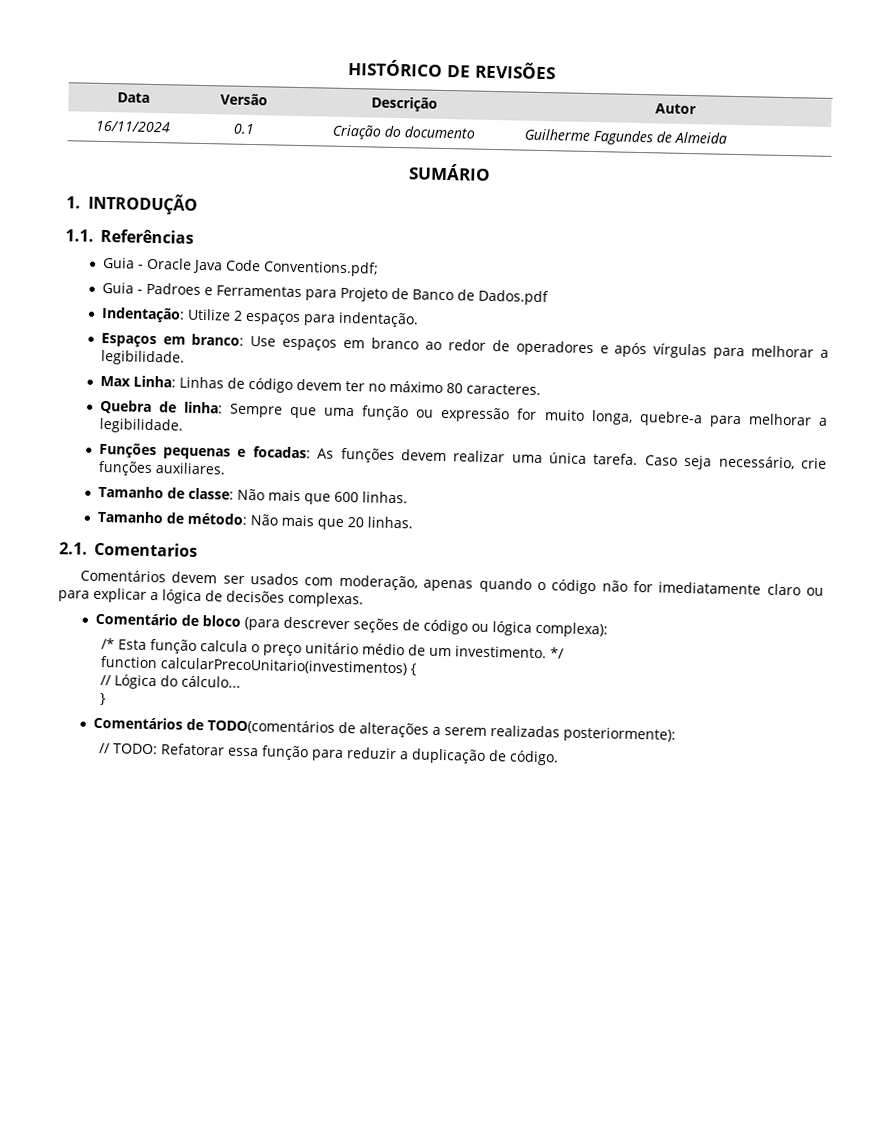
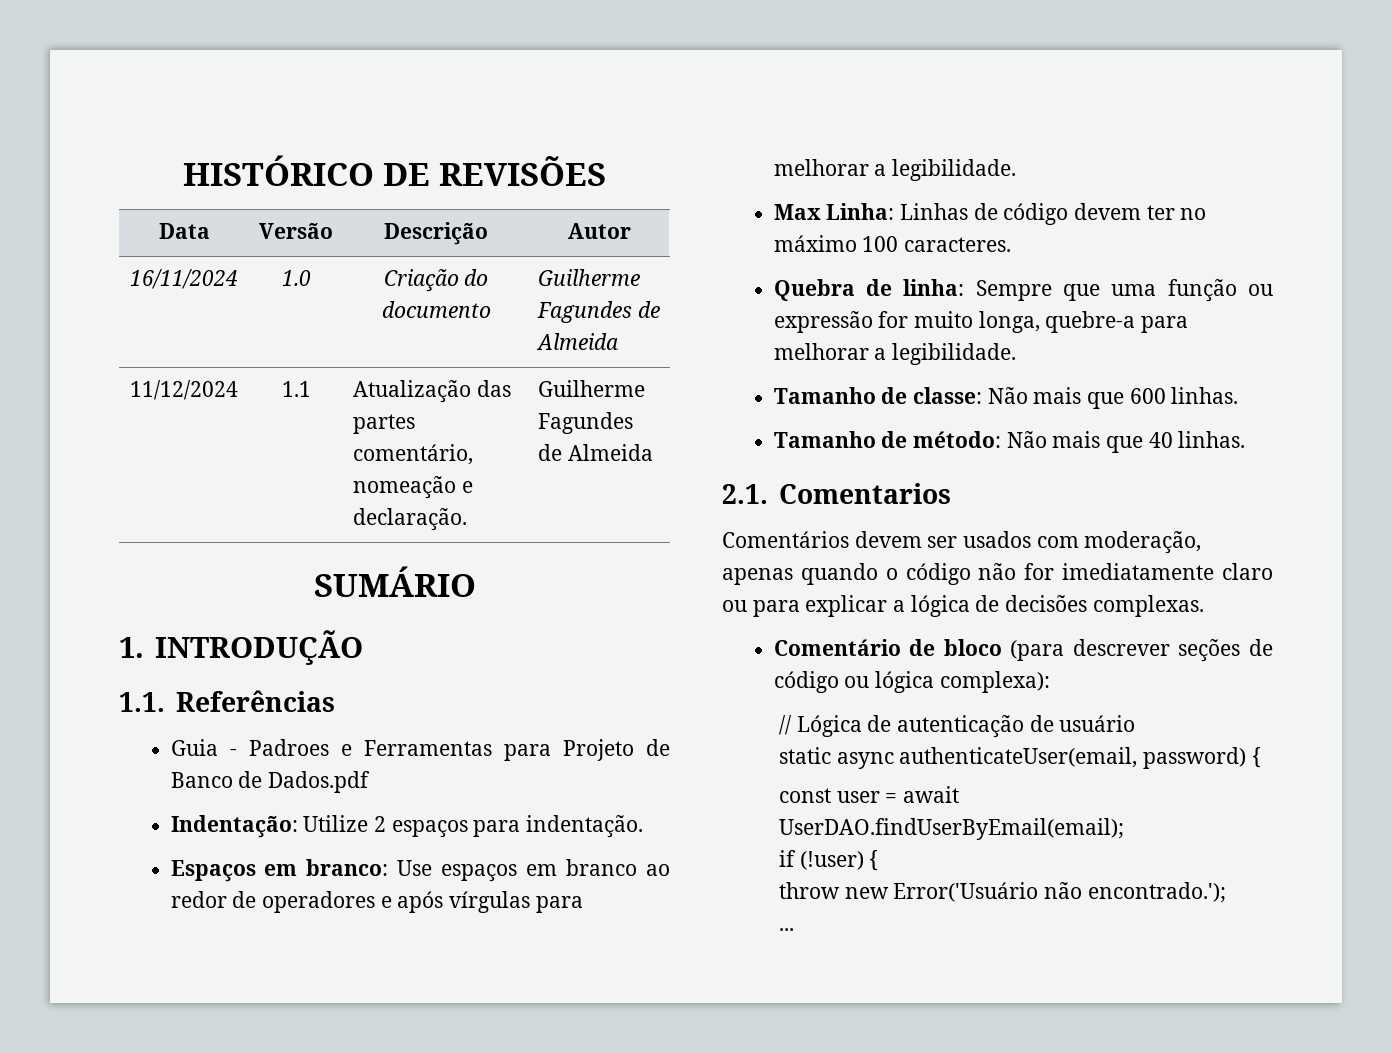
[232,123,255,135] 0.1 -> [281,270,311,286] 1.0
(728, 137) none -> [130,380,238,400] [281,381,311,397] [353,380,511,403] [353,414,416,434] [353,444,474,465] [353,476,473,499] [353,508,468,531] [538,380,646,397] [538,412,634,434] [538,444,653,461] // 11/12/2024 | 1.1 | Atualização das partes comentário, nomeação e declaração. | Guilherme Fagundes de Almeida
[102,256,379,277] // Guia - Oracle Java Code Conventions.pdf; -> (335, 701) none
[445,383,463,394] 80 -> [862,236,899,252] 100
[98,442,827,470] [97,460,226,477] // Funções pequenas e focadas: As funções devem realizar uma única tarefa. Caso seja necessário, crie funções auxiliares. -> (1016, 354) none
[346,517,364,528] 20 -> [1148,432,1173,448] 40
[101,638,565,659] [100,656,417,676] [100,674,242,690] [100,693,107,706] [92,716,676,743] [99,742,560,766] /* Esta função calcula o preço unitário médio de um investimento. */ // function calcularPrecoUnitario(investimentos) { // // Lógica do cálculo... // } // Comentários de TODO(comentários de alterações a serem realizadas posteriormente): // // TODO: Refatorar essa função para reduzir a duplicação de código. -> [778,715,1136,738] [778,747,1261,769] [778,786,959,803] [778,818,1124,840] [778,850,879,871] [778,882,1226,903] [778,928,794,931] // Lógica de autenticação de usuário // static async authenticateUser(email, password) { // const user = await UserDAO.findUserByEmail(email); // if (!user) { // throw new Error('Usuário não encontrado.'); // ...

